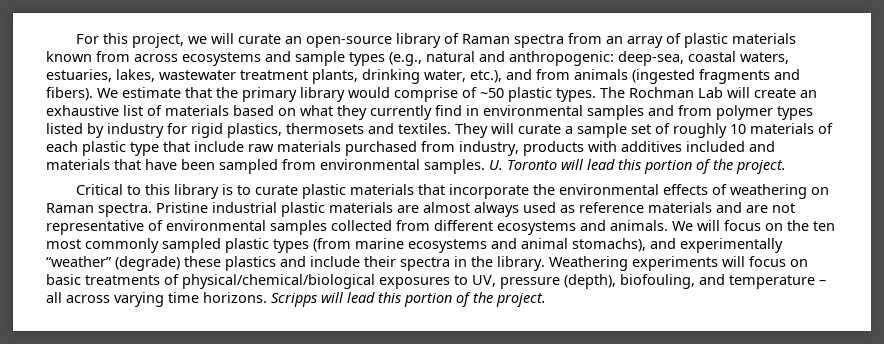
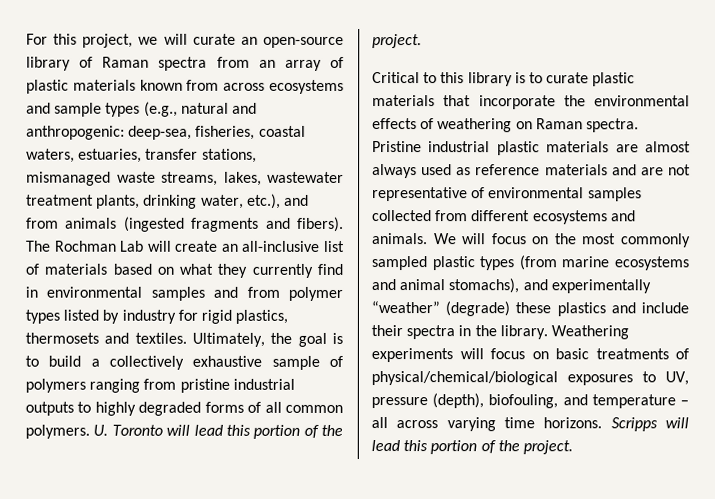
(684, 58) none -> [195,125,256,140] fisheries,
(112, 75) none -> [145,148,257,163] [26,171,218,186] transfer stations, mismanaged waste streams,
[97,87,596,102] We estimate that the primary library would comprise of ~50 plastic types. -> (344, 224) none
[46,105,119,116] exhaustive -> [241,240,321,252] all-inclusive
[455,123,833,138] [46,141,775,156] [46,159,485,174] They will curate a sample set of roughly 10 materials of each plastic type that include raw materials purchased from industry, products with additives included and materials that have been sampled from environmental samples. -> [192,332,343,347] [25,355,343,370] [25,378,295,393] [25,401,343,416] [25,424,90,439] Ultimately, the goal is to build a collectively exhaustive sample of polymers ranging from pristine industrial outputs to highly degraded forms of all common polymers.
[813,221,835,231] ten -> (577, 239) none

